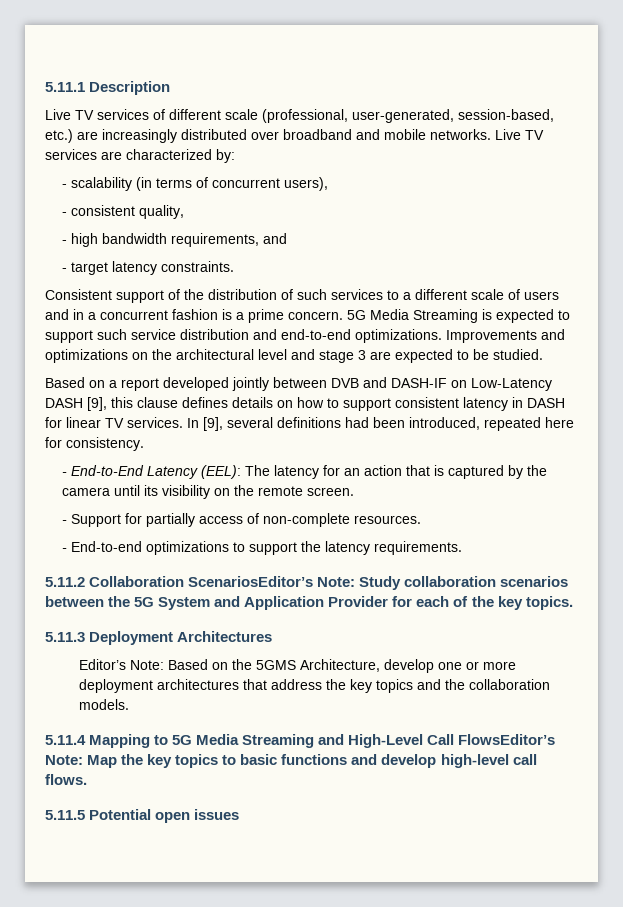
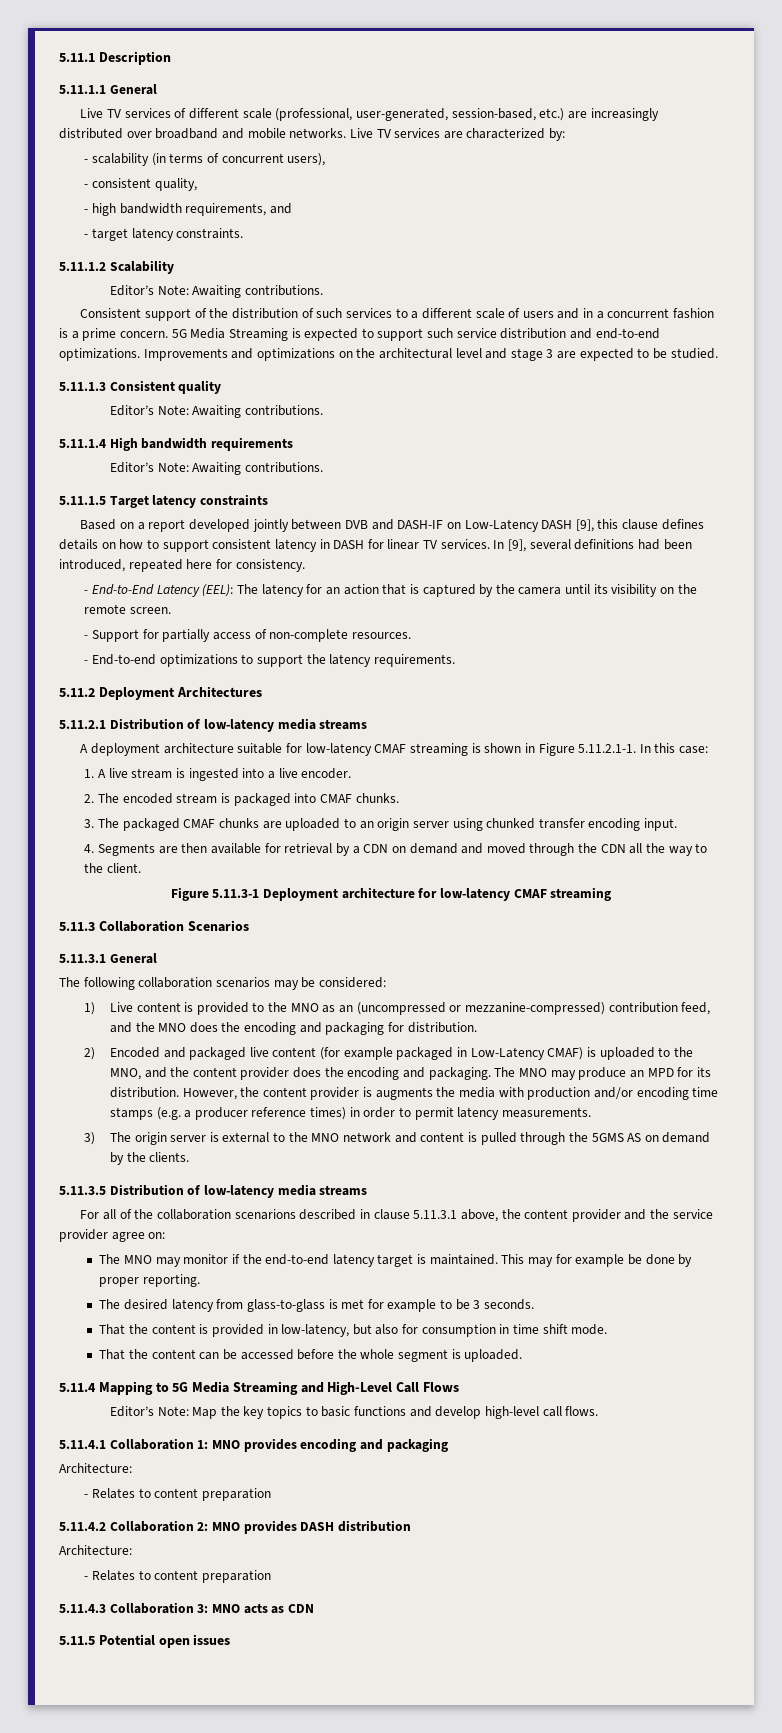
(171, 88) none -> [59,84,157,95] // 5.11.1.1 General
(235, 266) none -> [59,260,174,274] [109,285,323,298] // 5.11.1.2 Scalability // Editor’s Note: Awaiting contributions.
(543, 354) none -> [59,380,222,394] [109,405,323,418] [59,437,293,451] [109,462,323,475] [59,494,268,508] // 5.11.1.3 Consistent quality // Editor’s Note: Awaiting contributions. // 5.11.1.4 High bandwidth requirements // Editor’s Note: Awaiting contributions. // 5.11.1.5 Target latency constraints
[89,576,569,590] [45,596,573,610] [45,631,273,645] [79,659,517,673] [79,679,551,693] [79,699,130,710] Collaboration ScenariosEditor’s Note: Study collaboration scenarios between the 5G System and Application Provider for each of the key topics. // 5.11.3 Deployment Architectures // Editor’s Note: Based on the 5GMS Architecture, develop one or more deployment architectures that address the key topics and the collaboration models. -> [98,686,262,700] [59,718,368,732] [80,743,709,756] [84,768,352,781] [84,793,399,806] [84,818,678,831] [84,843,708,856] [84,863,142,873] [170,887,612,901] [59,920,249,932] [59,953,157,964] [59,977,386,990] [84,1002,711,1015] [109,1022,477,1035] [84,1047,693,1060] [109,1067,711,1080] [109,1087,719,1100] [109,1107,591,1120] [84,1132,711,1145] [109,1152,190,1165] [59,1184,368,1198] [80,1209,713,1222] [59,1229,166,1242] [99,1254,693,1267] [99,1274,200,1287] [99,1299,535,1312] [99,1324,608,1337] [99,1349,523,1362] Deployment Architectures // 5.11.2.1 Distribution of low-latency media streams // A deployment architecture suitable for low-latency CMAF streaming is shown in Figure 5.11.2.1-1. In this case: // 1. A live stream is ingested into a live encoder. // 2. The encoded stream is packaged into CMAF chunks. // 3. The packaged CMAF chunks are uploaded to an origin server using chunked transfer encoding input. // 4. Segments are then available for retrieval by a CDN on demand and moved through the CDN all the way to the client. // Figure 5.11.3-1 Deployment architecture for low-latency CMAF streaming // 5.11.3 Collaboration Scenarios // 5.11.3.1 General // The following collaboration scenarios may be considered: // 1) Live content is provided to the MNO as an (uncompressed or mezzanine-compressed) contribution feed, and the MNO does the encoding and packaging for distribution. // 2) Encoded and packaged live content (for example packaged in Low-Latency CMAF) is uploaded to the MNO, and the content provider does the encoding and packaging. The MNO may produce an MPD for its distribution. However, the content provider is augments the media with production and/or encoding time stamps (e.g. a producer reference times) in order to permit latency measurements. // 3) The origin server is external to the MNO network and content is pulled through the 5GMS AS on demand by the clients. // 5.11.3.5 Distribution of low-latency media streams // For all of the collaboration scenarions described in clause 5.11.3.1 above, the content provider and the service provider agree on: // The MNO may monitor if the end-to-end latency target is maintained. This may for example be done by proper reporting. // The desired latency from glass-to-glass is met for example to be 3 seconds. // That the content is provided in low-latency, but also for consumption in time shift mode. // That the content can be accessed before the whole segment is uploaded.
[458,734,556,745] FlowsEditor’s -> [423,1382,460,1392] [109,1406,154,1417] Flows // Editor’s
(87, 779) none -> [59,1438,448,1452] [59,1463,132,1473] [84,1488,272,1501] [59,1520,411,1534] [59,1545,132,1555] [84,1570,272,1583] [59,1602,314,1614] // 5.11.4.1 Collaboration 1: MNO provides encoding and packaging // Architecture: // - Relates to content preparation // 5.11.4.2 Collaboration 2: MNO provides DASH distribution // Architecture: // - Relates to content preparation // 5.11.4.3 Collaboration 3: MNO acts as CDN

